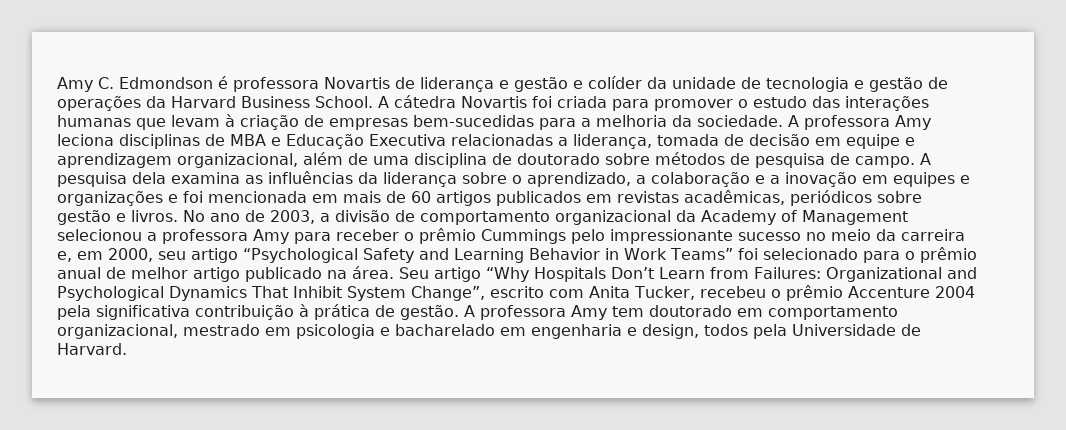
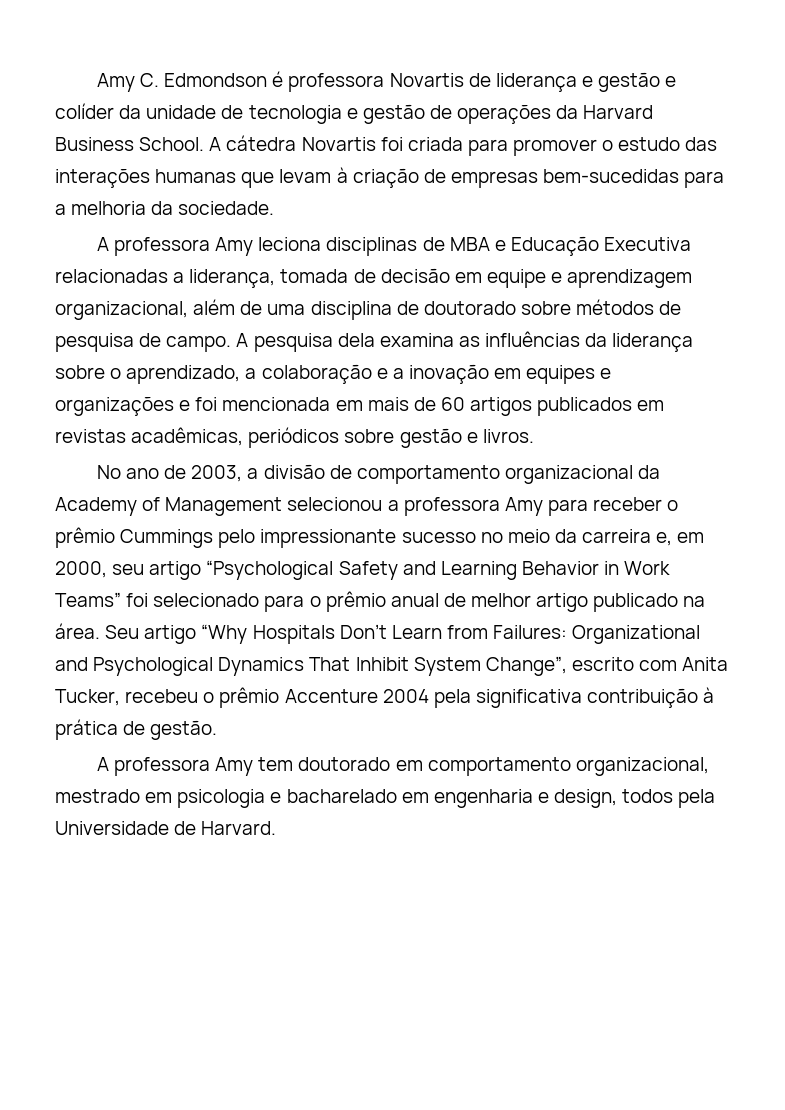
(783, 121) none -> (275, 208) //
(178, 216) none -> (534, 436) //
(459, 312) none -> (218, 730) //

